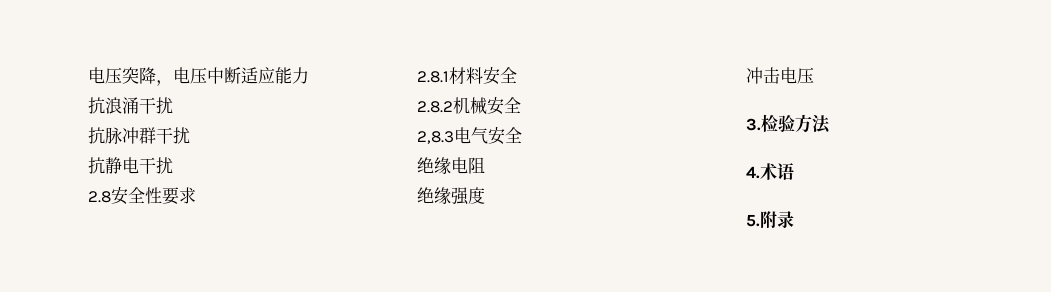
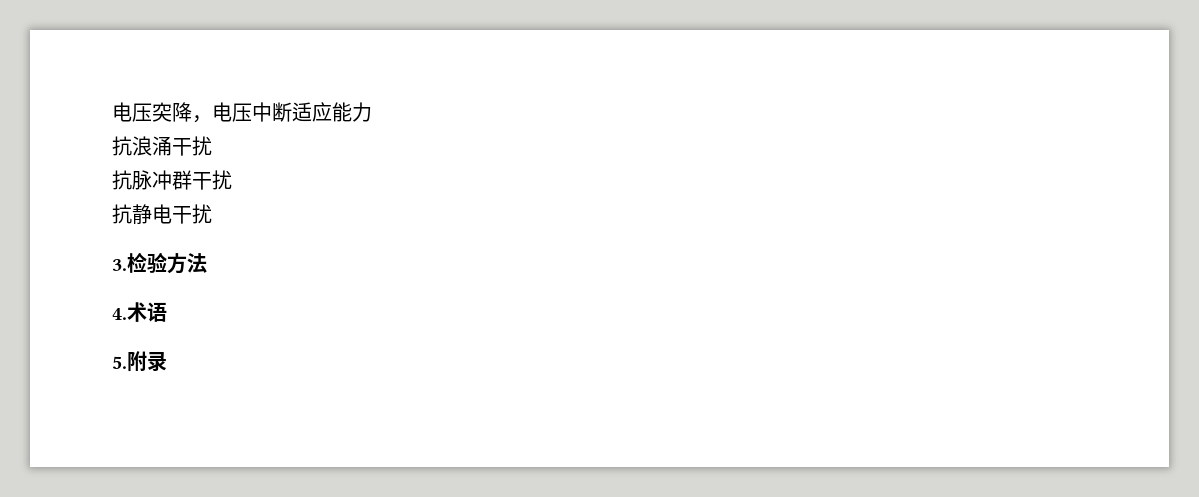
[88,187,196,205] [417,67,517,85] [417,97,521,115] [417,127,522,145] [417,157,485,174] [417,187,485,205] [746,67,814,84] // 2.8安全性要求 // 2.8.1材料安全 // 2.8.2机械安全 // 2,8.3电气安全 // 绝缘电阻 // 绝缘强度 // 冲击电压 -> (212, 214) none

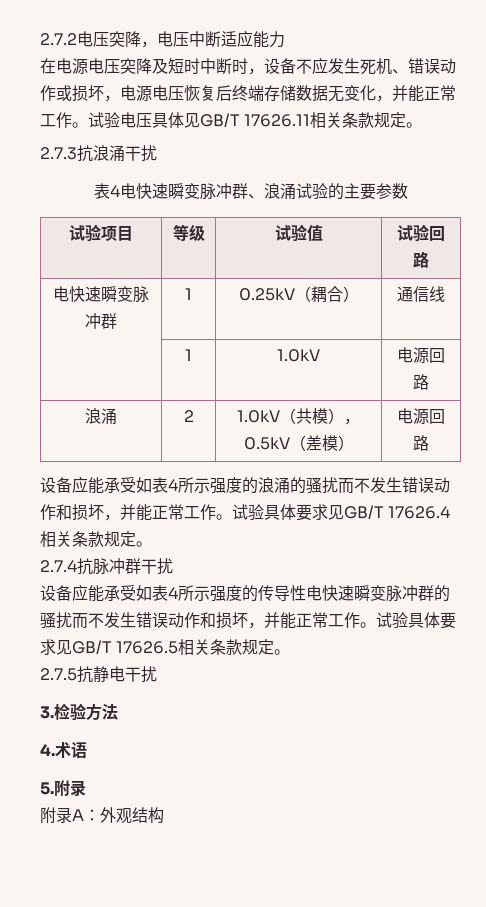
(112, 112) none -> [40,33,77,45] 2.7.2
[112,136,212,156] [112,170,232,190] 抗浪涌干扰 // 抗脉冲群干扰 // -> [40,57,456,75] [40,85,456,102] [40,112,423,128] [40,145,157,162] [93,183,408,200] [69,224,133,242] [172,224,205,242] [274,224,323,242] [397,224,445,242] [413,251,429,268] [53,286,149,302] [85,313,117,329] [185,288,192,300] [238,286,359,302] [397,286,445,302] [185,349,192,361] [277,349,320,362] [397,347,445,364] [413,374,429,390] [85,408,117,424] [183,410,194,422] [237,408,360,425] [243,435,354,451] [397,408,445,425] [413,435,429,451] [40,476,450,494] [40,504,451,521] [40,531,152,547] [40,558,173,575] [40,584,450,602] [40,612,456,629] [40,639,291,655] [40,668,77,681] 在电源电压突降及短时中断时，设备不应发生死机、错误动作或损坏，电源电压恢复后终端存储数据无变化，并能正常工作。试验电压具体见GB/T 17626.11相关条款规定。 // 2.7.3抗浪涌干扰 // 表4电快速瞬变脉冲群、浪涌试验的主要参数 // 试验项目 | 等级 | 试验值 | 试验回路 // 电快速瞬变脉冲群 | 1 | 0.25kV（耦合） | 通信线 // | 1 | 1.0kV | 电源回路 // 浪涌 | 2 | 1.0kV（共模），0.5kV（差模） | 电源回路 // 设备应能承受如表4所示强度的浪涌的骚扰而不发生错误动作和损坏，并能正常工作。试验具体要求见GB/T 17626.4相关条款规定。 // 2.7.4抗脉冲群干扰 // 设备应能承受如表4所示强度的传导性电快速瞬变脉冲群的骚扰而不发生错误动作和损坏，并能正常工作。试验具体要求见GB/T 17626.5相关条款规定。 // 2.7.5
(167, 361) none -> [40,807,164,824] // 附录A：外观结构

